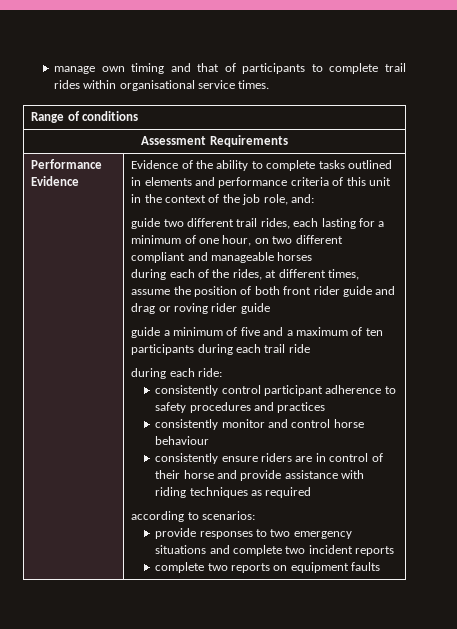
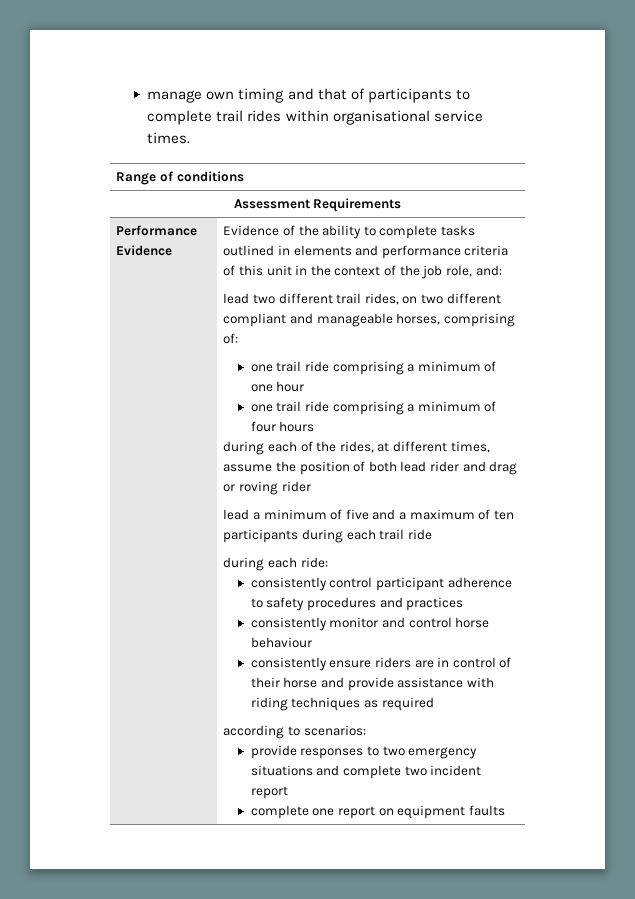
[131,218,161,229] guide -> [223,293,250,304] lead
[293,218,385,229] [131,235,252,246] each lasting for a minimum of one hour, -> (399, 299) none
[277,252,313,261] horses -> [396,313,515,327] [223,333,239,344] [250,361,497,375] [250,381,305,392] [250,401,497,415] [250,421,315,432] horses, comprising of: // one trail ride comprising a minimum of one hour // one trail ride comprising a minimum of four hours
[283,286,372,297] front rider guide -> [400,461,460,472] lead rider
[240,303,270,314] [131,327,161,338] guide // guide -> [223,509,250,520] // lead
[355,546,395,556] [155,562,271,573] reports // complete two reports -> [250,786,288,799] [250,805,375,819] report // complete one report

